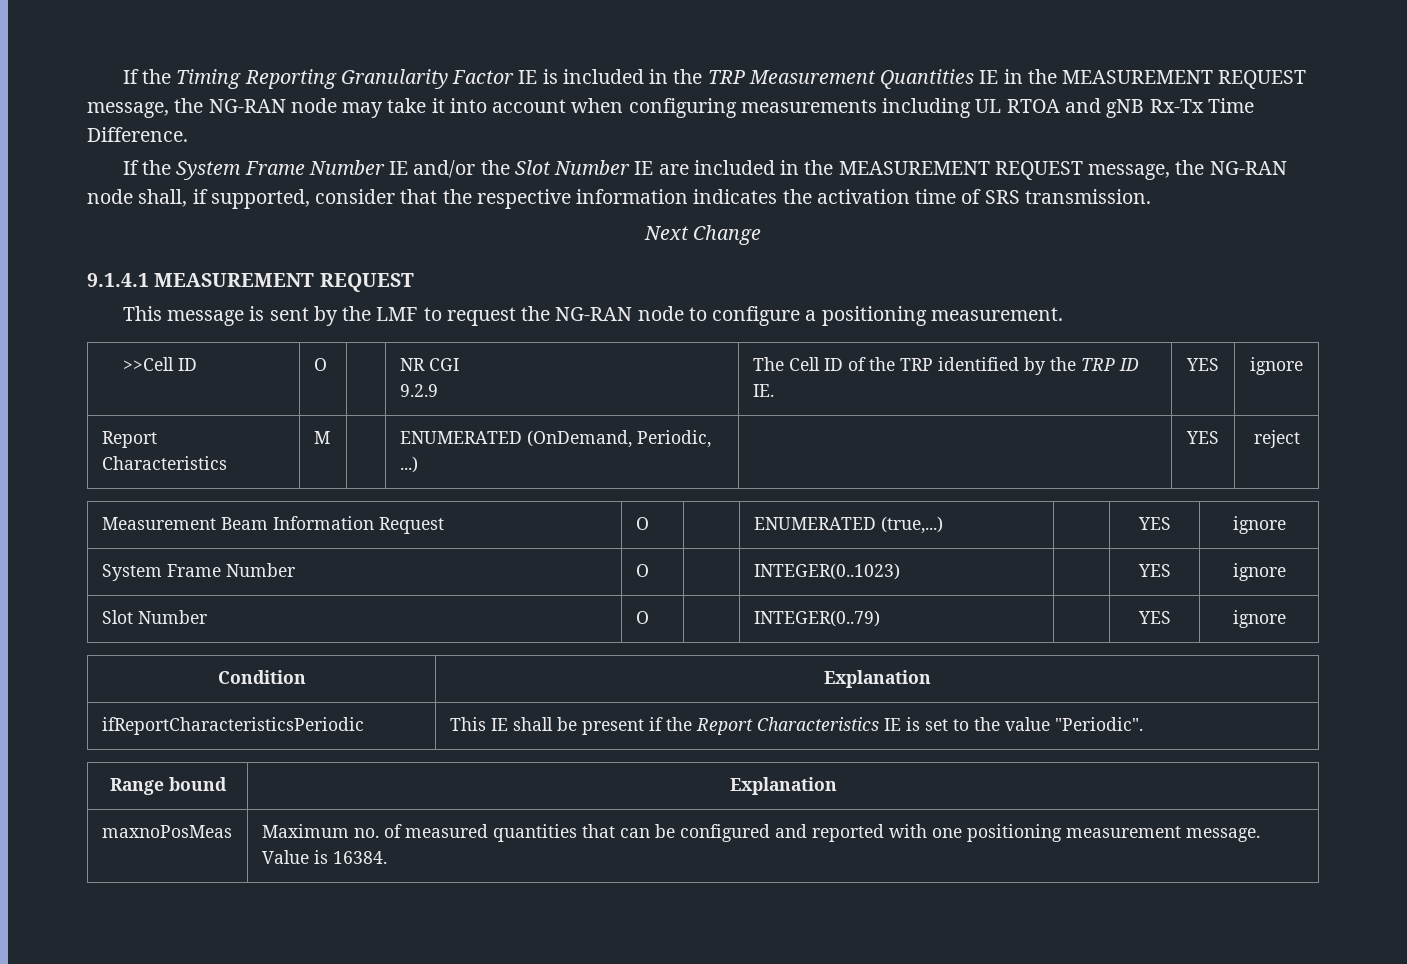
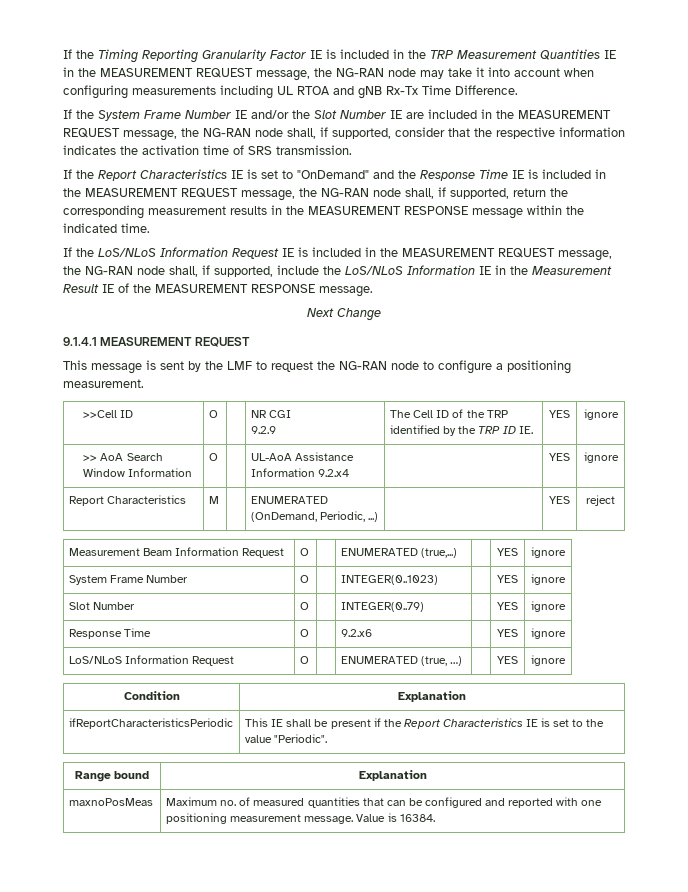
(1151, 196) none -> [63,169,606,181] [63,187,568,201] [63,205,584,219] [63,223,150,233] [63,247,612,261] [63,265,612,277] [63,283,373,297] // If the Report Characteristics IE is set to "OnDemand" and the Response Time IE is included in the MEASUREMENT REQUEST message, the NG-RAN node shall, if supported, return the corresponding measurement results in the MEASUREMENT RESPONSE message within the indicated time. // If the LoS/NLoS Information Request IE is included in the MEASUREMENT REQUEST message, the NG-RAN node shall, if supported, include the LoS/NLoS Information IE in the Measurement Result IE of the MEASUREMENT RESPONSE message.
(1303, 366) none -> [83,453,163,461] [83,468,193,477] [209,453,219,461] [251,452,355,461] [251,468,350,477] [549,453,570,461] [583,452,619,463] // >> AoA Search Window Information | O | | UL-AoA Assistance Information 9.2.x4 | | YES | ignore
(1286, 619) none -> [69,628,152,639] [300,629,310,637] [341,629,373,637] [497,629,518,637] [531,628,566,639] [69,655,235,666] [300,656,310,664] [341,656,463,666] [497,656,518,664] [531,655,566,666] // Response Time | O | | 9.2.x6 | | YES | ignore // LoS/NLoS Information Request | O | | ENUMERATED (true, …) | | YES | ignore

